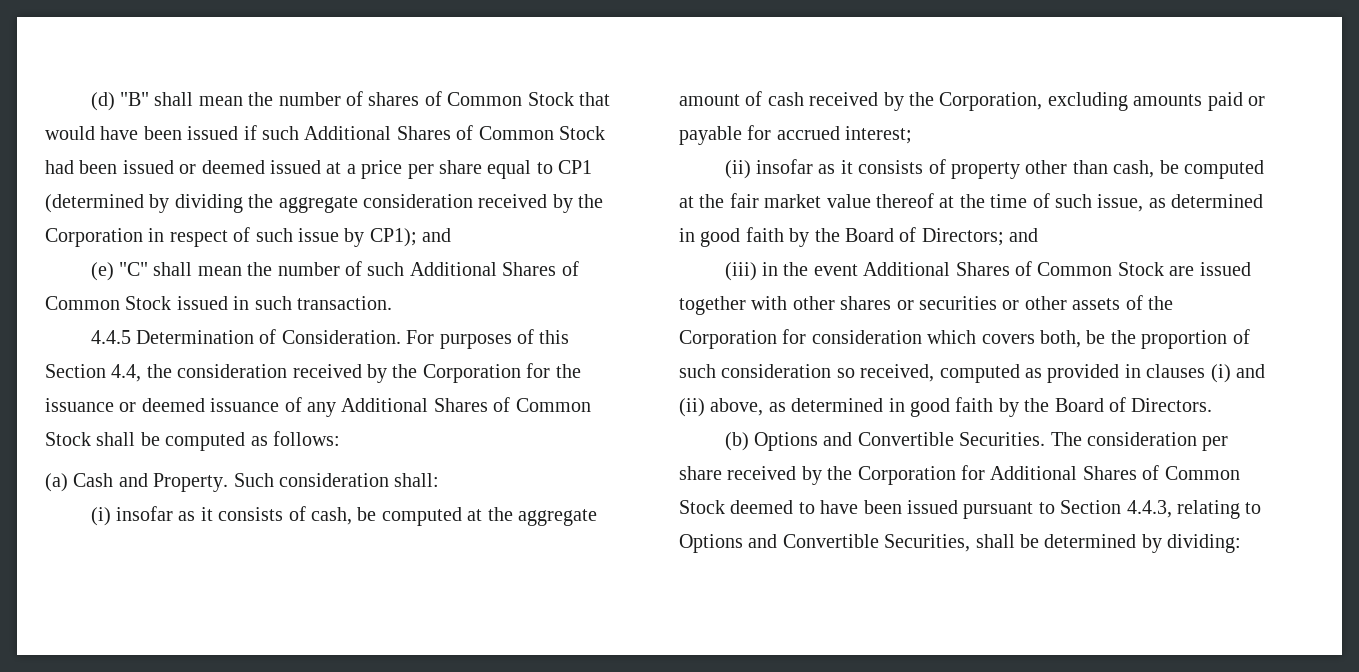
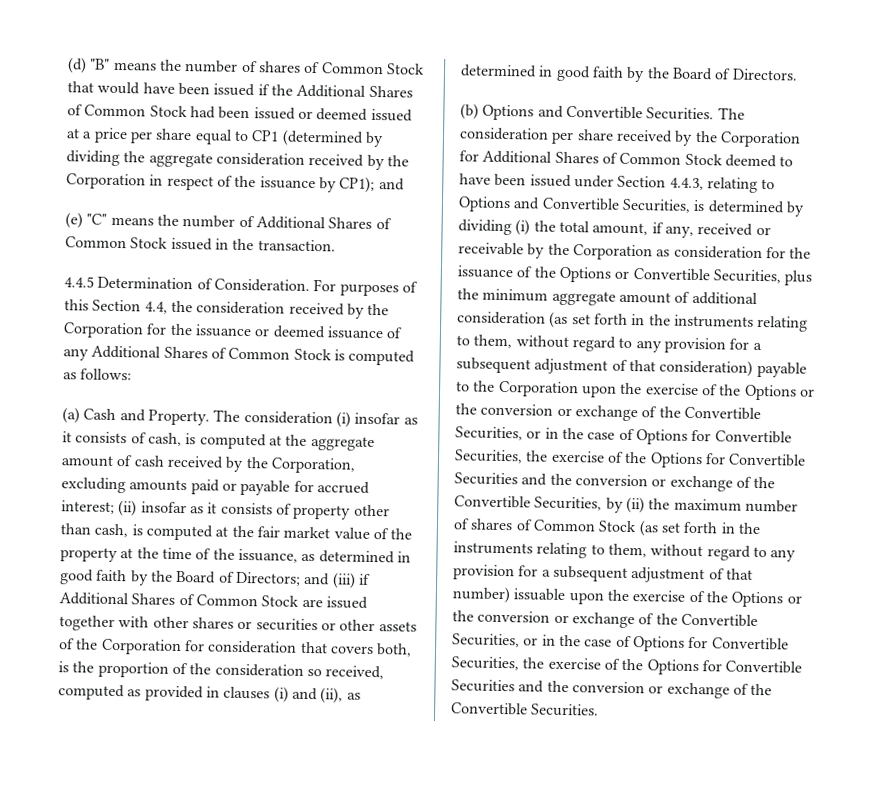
[154,92,243,106] shall mean -> [113,61,157,71] means
[262,126,299,140] such -> [270,84,293,96] the
[255,228,339,242] such issue -> [234,175,316,190] the issuance
[153,261,405,276] shall mean the number of such -> [110,214,255,228] means the number of
[254,296,292,310] such -> [232,238,255,251] the
[96,432,160,446] shall be -> [333,349,345,361] is
[233,473,440,487] Such consideration shall: // -> [213,409,333,425] The consideration
[357,507,377,521] be -> [185,433,197,445] is
(913, 135) // -> (115, 507) none
[1159,160,1179,174] be -> [131,524,143,536] is
[876,193,934,208] thereof -> [372,527,413,540] [60,547,118,563] of the property
[1055,194,1144,212] such issue, -> [212,548,298,563] the issuance,
[724,262,858,281] // (iii) in the event -> [331,572,371,589] (iii) if
[927,330,977,344] which -> [299,641,328,654] that
[1086,330,1106,344] be -> [58,661,69,673] is
[679,364,716,378] such -> [189,663,212,675] the
[679,398,764,417] (ii) above, -> [320,687,344,704] (ii),
[963,502,1055,519] pursuant to -> [573,175,614,188] under
[975,534,1242,553] shall be determined by dividing: -> [693,199,805,217] [458,219,771,238] [458,242,812,261] [457,265,813,286] [457,288,758,306] [457,311,809,332] [456,334,762,354] [456,357,807,378] [456,380,815,401] [455,403,761,422] [455,426,792,445] [454,449,807,469] [454,472,776,492] [454,495,798,514] [453,518,761,537] [453,541,797,562] [453,564,753,584] [452,586,802,608] [452,610,758,629] [452,633,789,652] [451,656,803,676] [451,679,773,699] [451,702,600,717] is determined by dividing (i) the total amount, if any, received or receivable by the Corporation as consideration for the issuance of the Options or Convertible Securities, plus the minimum aggregate amount of additional consideration (as set forth in the instruments relating to them, without regard to any provision for a subsequent adjustment of that consideration) payable to the Corporation upon the exercise of the Options or the conversion or exchange of the Convertible Securities, or in the case of Options for Convertible Securities, the exercise of the Options for Convertible Securities and the conversion or exchange of the Convertible Securities, by (ii) the maximum number of shares of Common Stock (as set forth in the instruments relating to them, without regard to any provision for a subsequent adjustment of that number) issuable upon the exercise of the Options or the conversion or exchange of the Convertible Securities, or in the case of Options for Convertible Securities, the exercise of the Options for Convertible Securities and the conversion or exchange of the Convertible Securities.

